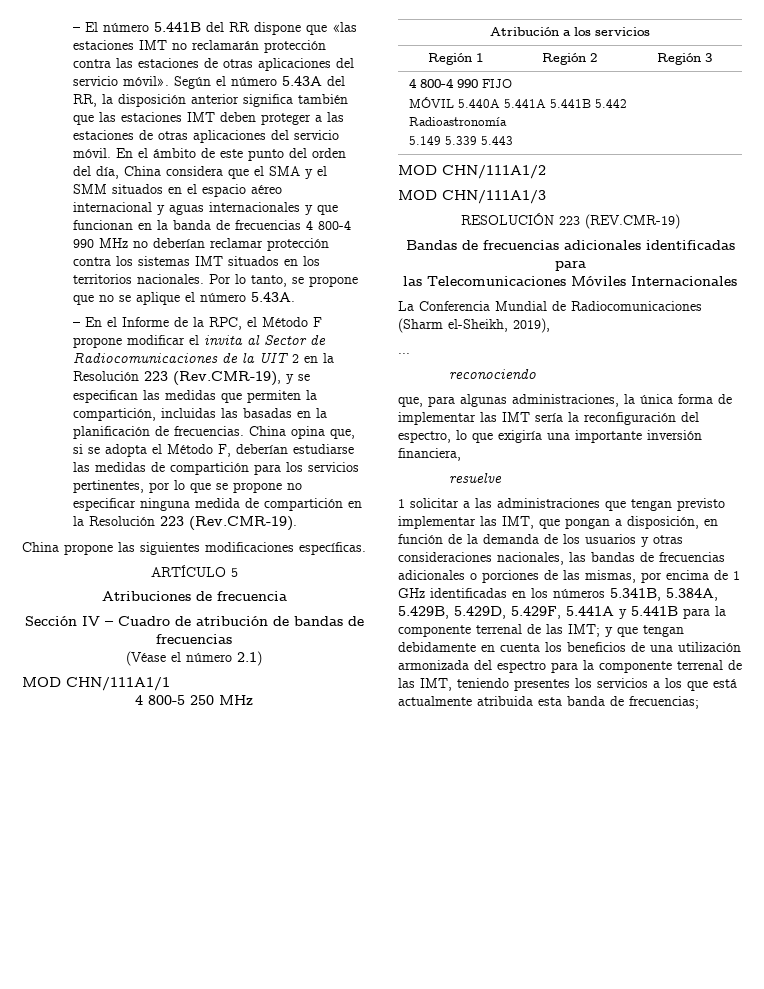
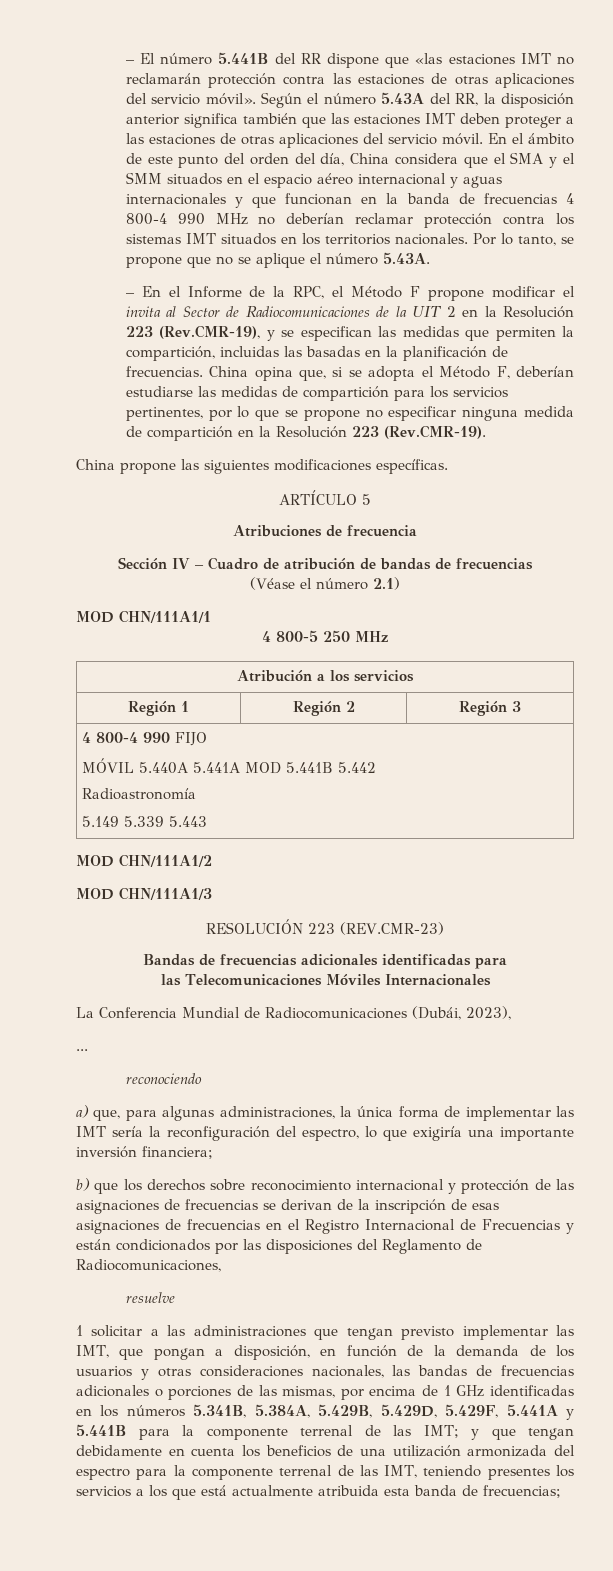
(546, 103) none -> [245,762,282,774] MOD
[584,214,680,229] (REV.CMR-19) -> [340,922,445,935] (REV.CMR-23)
[398,318,550,333] (Sharm el-Sheikh, 2019), -> [412,1006,511,1020] (Dubái, 2023),
(537, 374) none -> [76,1105,89,1118] a)
[398,448,461,461] financiera, -> [142,1146,213,1159] [76,1178,574,1194] [76,1199,499,1214] [76,1219,574,1234] [76,1239,482,1254] [76,1259,221,1272] financiera; // b) que los derechos sobre reconocimiento internacional y protección de las asignaciones de frecuencias se derivan de la inscripción de esas asignaciones de frecuencias en el Registro Internacional de Frecuencias y están condicionados por las disposiciones del Reglamento de Radiocomunicaciones,

